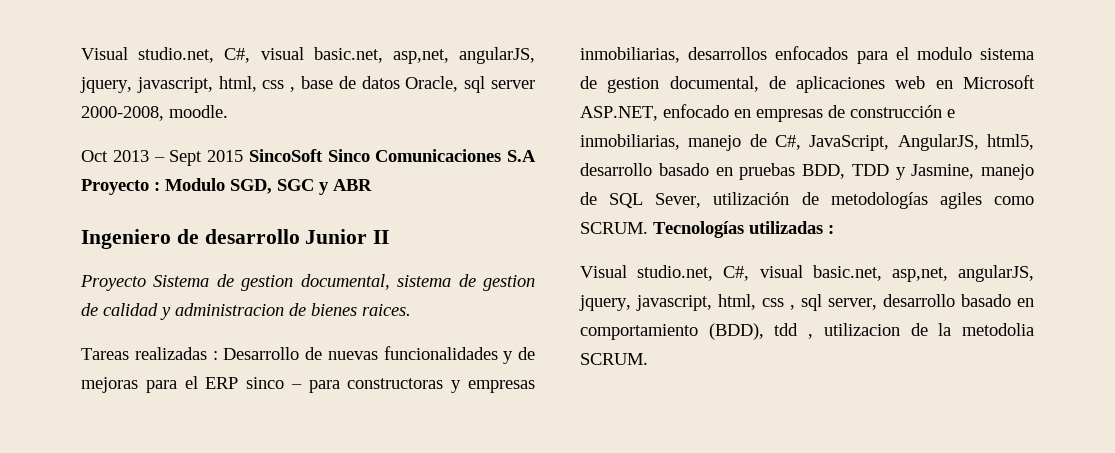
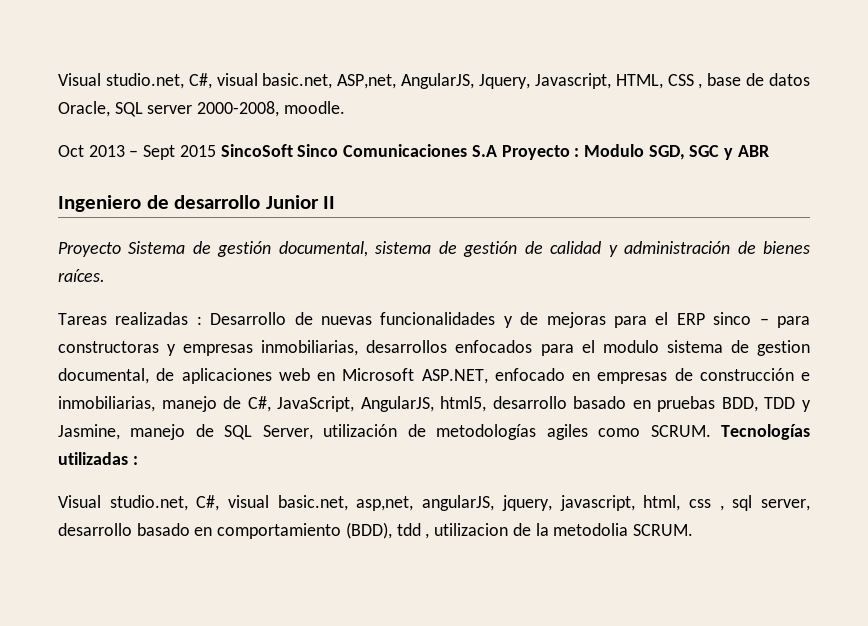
[81,47,535,64] [80,76,285,93] Visual studio.net, C#, visual basic.net, asp,net, angularJS, jquery, javascript, html, css -> [58,73,694,89] Visual studio.net, C#, visual basic.net, ASP,net, AngularJS, Jquery, Javascript, HTML, CSS
[464,76,486,93] sql -> [114,102,143,117] SQL
[241,275,294,291] gestion -> [217,241,272,257] gestión
[483,275,535,291] gestion -> [463,241,518,257] gestión
[175,303,284,316] administracion -> [624,241,731,254] administración
[362,304,411,316] raices. -> [58,269,105,282] raíces.
[655,193,702,208] Sever, -> [262,425,313,440] Server,

